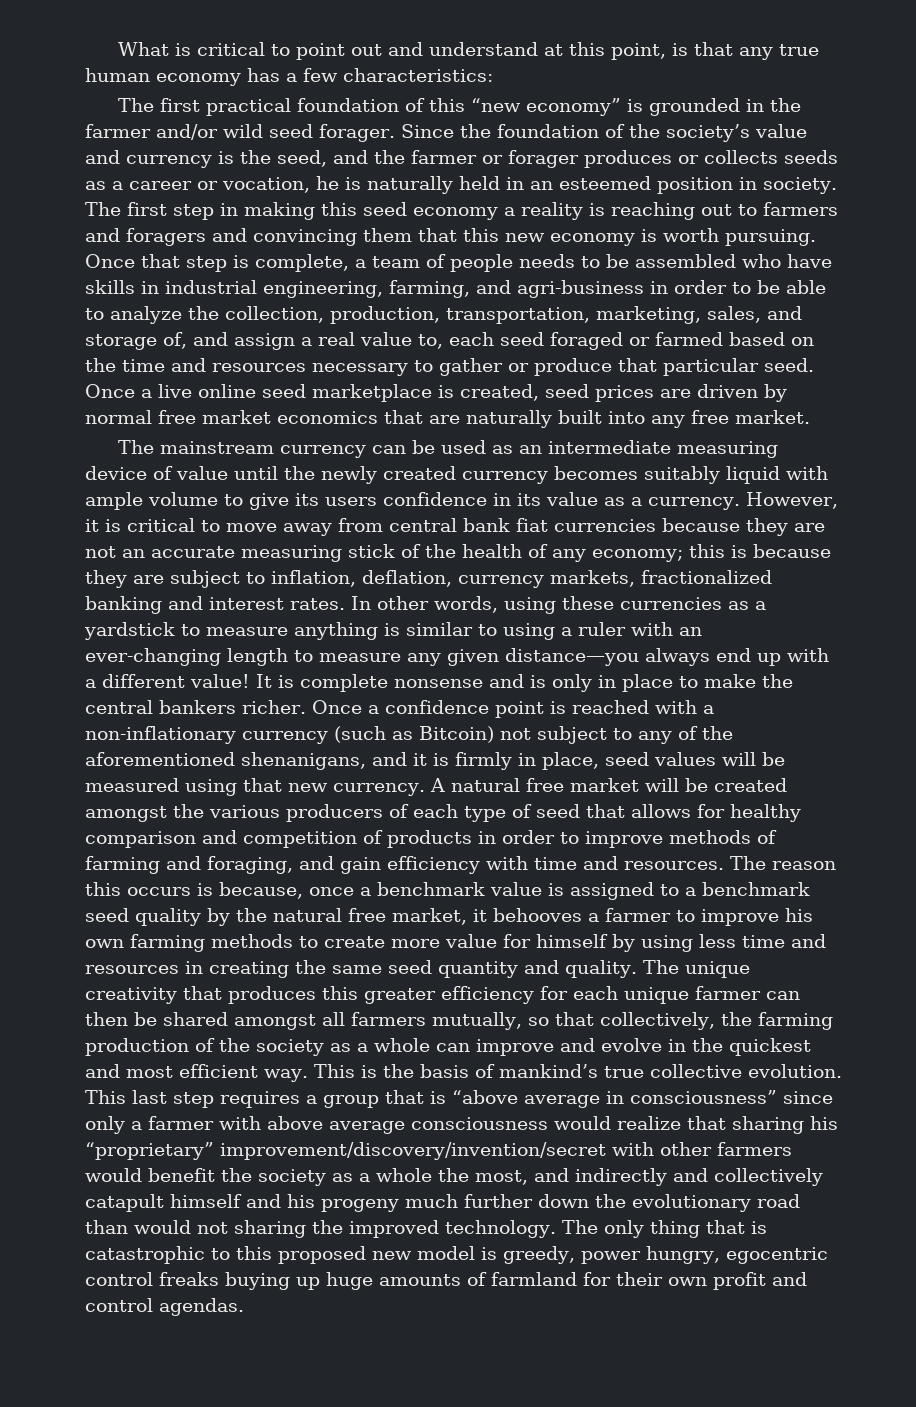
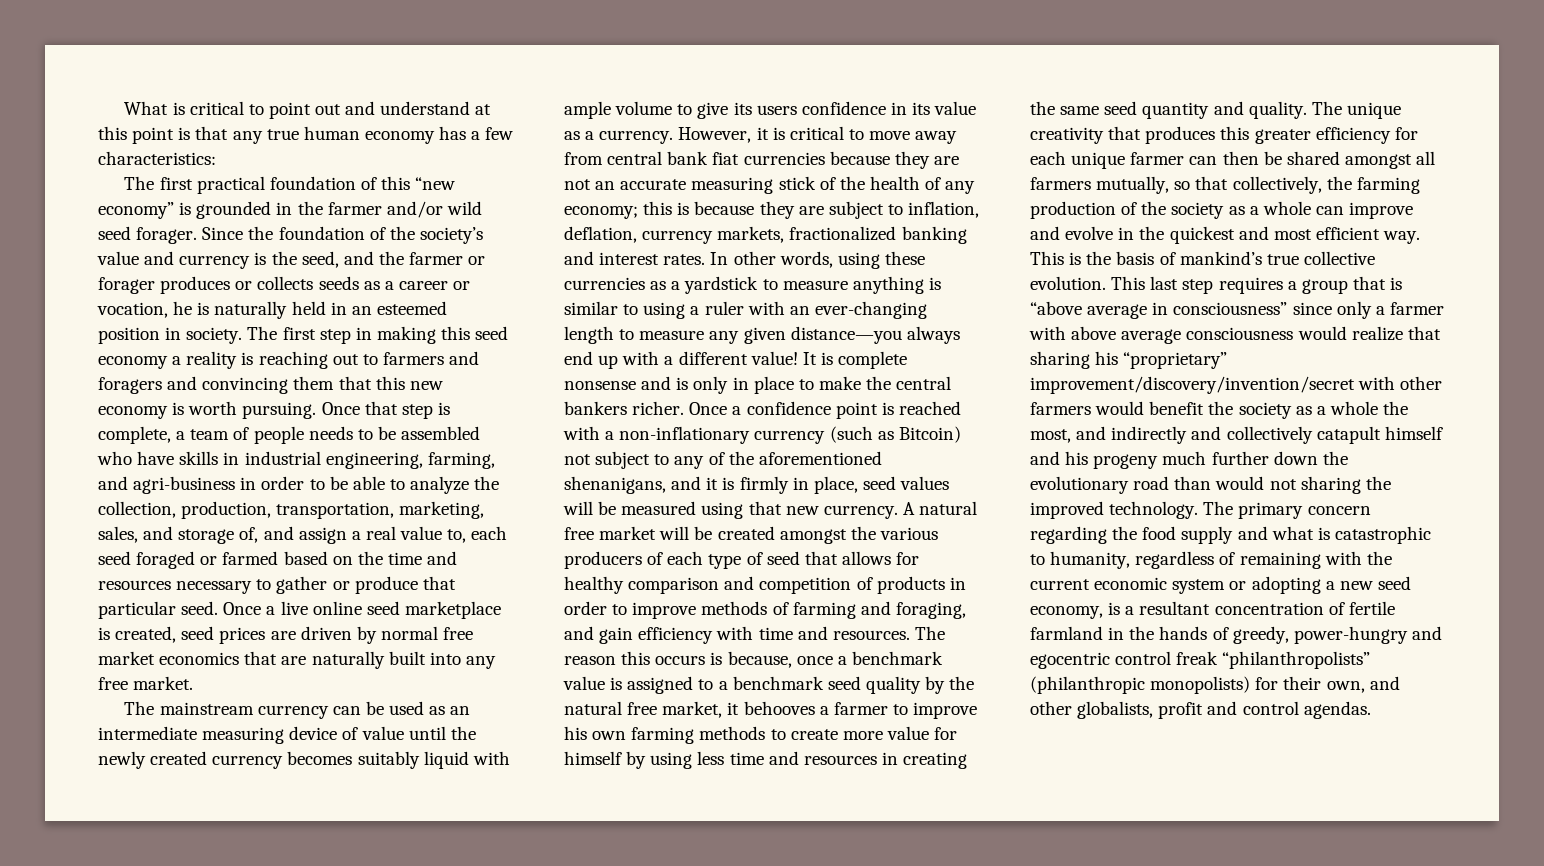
[611,43,667,60] point, -> [132,127,175,144] point
[603,1220,767,1238] [85,1246,828,1264] [85,1272,707,1290] only thing that is catastrophic to this proposed new model is greedy, power hungry, egocentric control freaks buying up huge amounts of farmland for their own -> [1238,502,1371,519] [1030,526,1431,544] [1030,551,1392,569] [1030,576,1411,594] [1030,601,1395,619] [1030,626,1442,644] [1030,651,1371,669] [1030,676,1400,694] [1030,701,1154,719] primary concern regarding the food supply and what is catastrophic to humanity, regardless of remaining with the current economic system or adopting a new seed economy, is a resultant concentration of fertile farmland in the hands of greedy, power-hungry and egocentric control freak “philanthropolists” (philanthropic monopolists) for their own, and other globalists,

